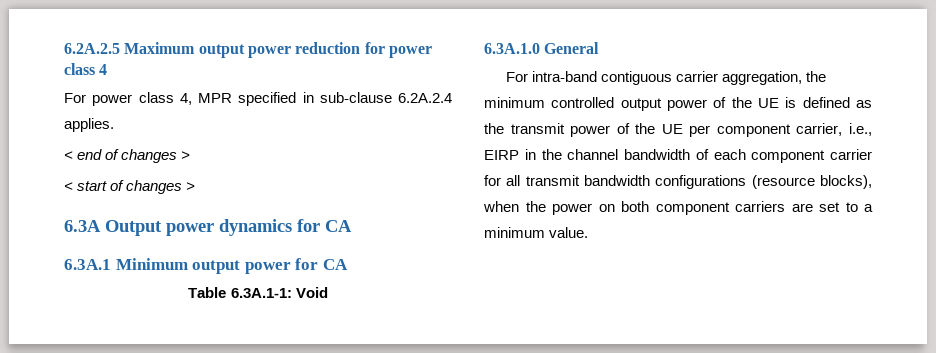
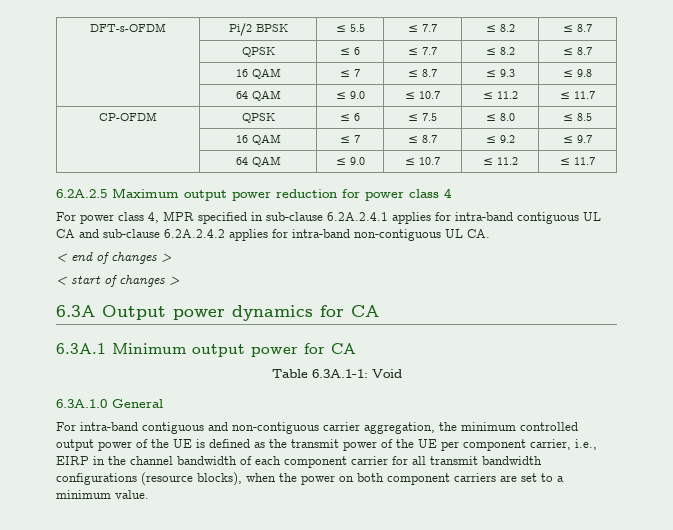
(64, 48) none -> [90,23,166,32] [228,23,288,36] [335,24,365,32] [407,24,437,32] [485,24,515,32] [563,24,592,32] [241,47,275,57] [339,47,360,55] [407,47,437,55] [485,47,515,55] [563,47,592,55] [235,68,281,79] [339,69,360,77] [407,69,437,77] [485,69,515,77] [563,69,592,77] [235,90,281,101] [335,91,365,99] [404,91,440,99] [482,91,518,99] [560,91,595,99] [99,112,157,121] [241,113,275,123] [339,113,360,121] [407,113,437,121] [485,113,515,121] [563,113,592,121] [235,134,281,145] [339,135,360,143] [407,135,437,143] [485,135,515,143] [563,135,592,143] [235,156,281,167] [335,157,365,165] [404,157,440,165] [482,157,518,165] [560,157,595,165] DFT-s-OFDM | Pi/2 BPSK | ≤ 5.5 | ≤ 7.7 | ≤ 8.2 | ≤ 8.7 // | QPSK | ≤ 6 | ≤ 7.7 | ≤ 8.2 | ≤ 8.7 // | 16 QAM | ≤ 7 | ≤ 8.7 | ≤ 9.3 | ≤ 9.8 // | 64 QAM | ≤ 9.0 | ≤ 10.7 | ≤ 11.2 | ≤ 11.7 // CP-OFDM | QPSK | ≤ 6 | ≤ 7.5 | ≤ 8.0 | ≤ 8.5 // | 16 QAM | ≤ 7 | ≤ 8.7 | ≤ 9.2 | ≤ 9.7 // | 64 QAM | ≤ 9.0 | ≤ 10.7 | ≤ 11.2 | ≤ 11.7 //
[398,93,452,103] [64,118,114,132] 6.2A.2.4 applies. -> [327,212,601,224] [56,229,490,241] 6.2A.2.4.1 applies for intra-band contiguous UL CA and sub-clause 6.2A.2.4.2 applies for intra-band non-contiguous UL CA.
(672, 78) none -> [208,422,319,434] and non-contiguous

